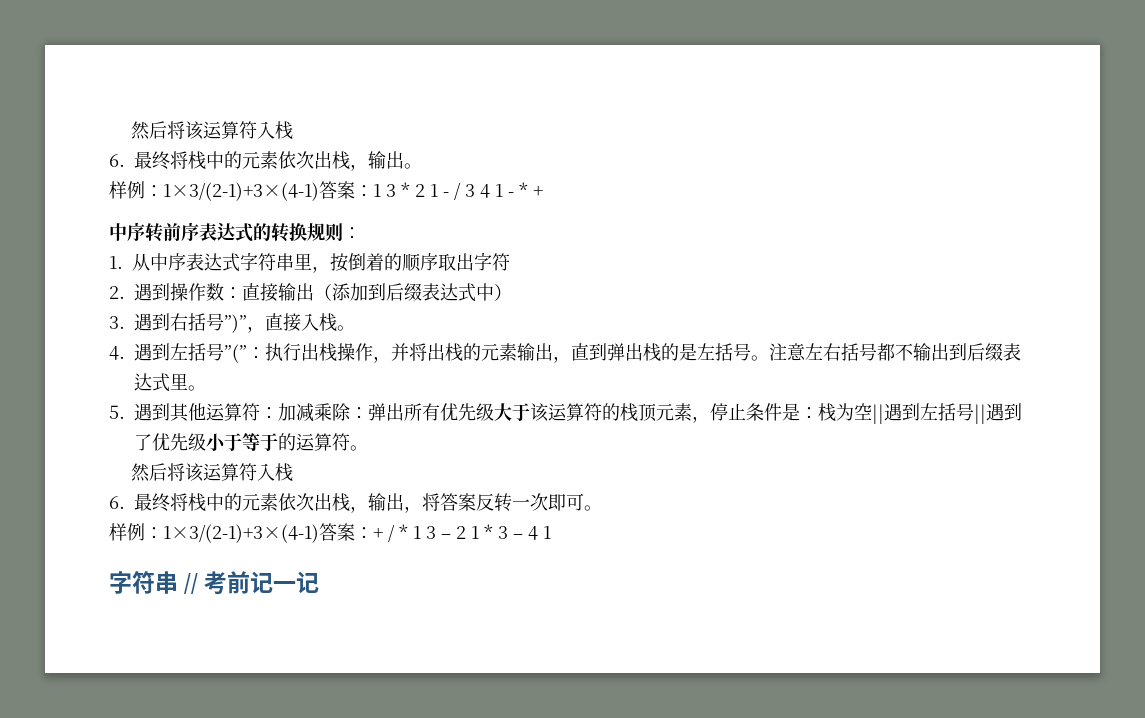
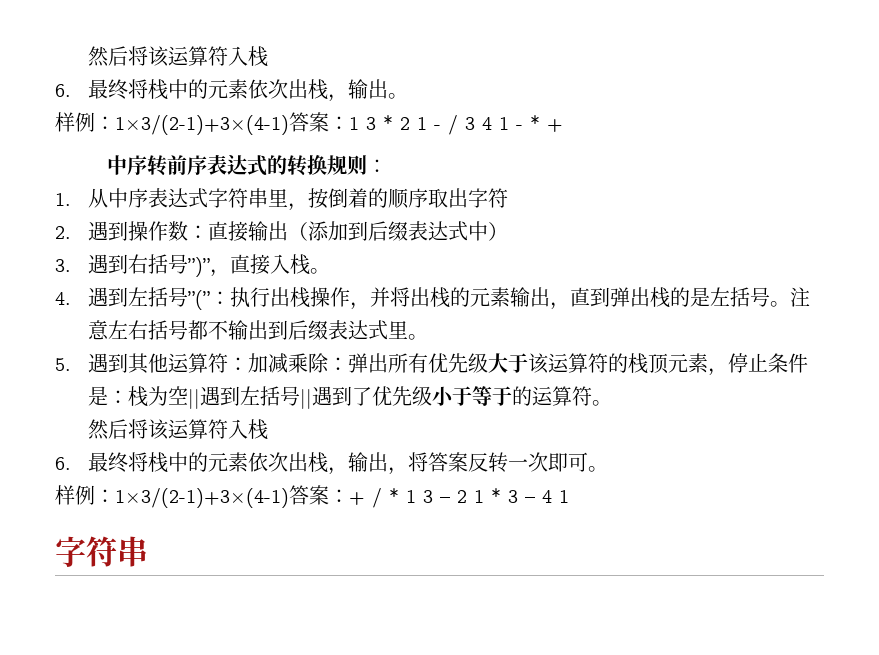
[184,571,320,595] // 考前记一记 -> (148, 551) none

